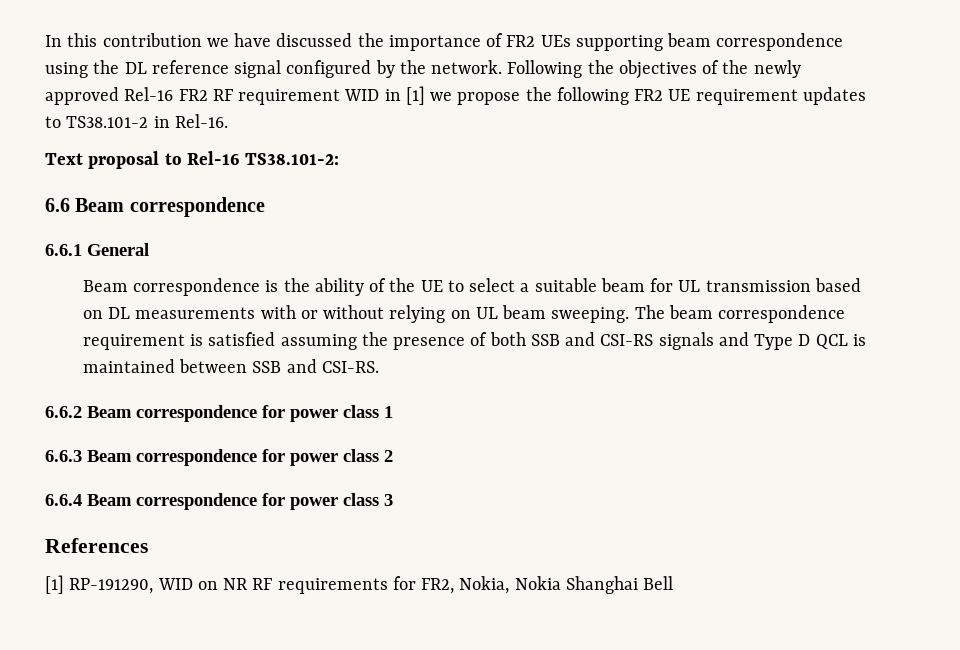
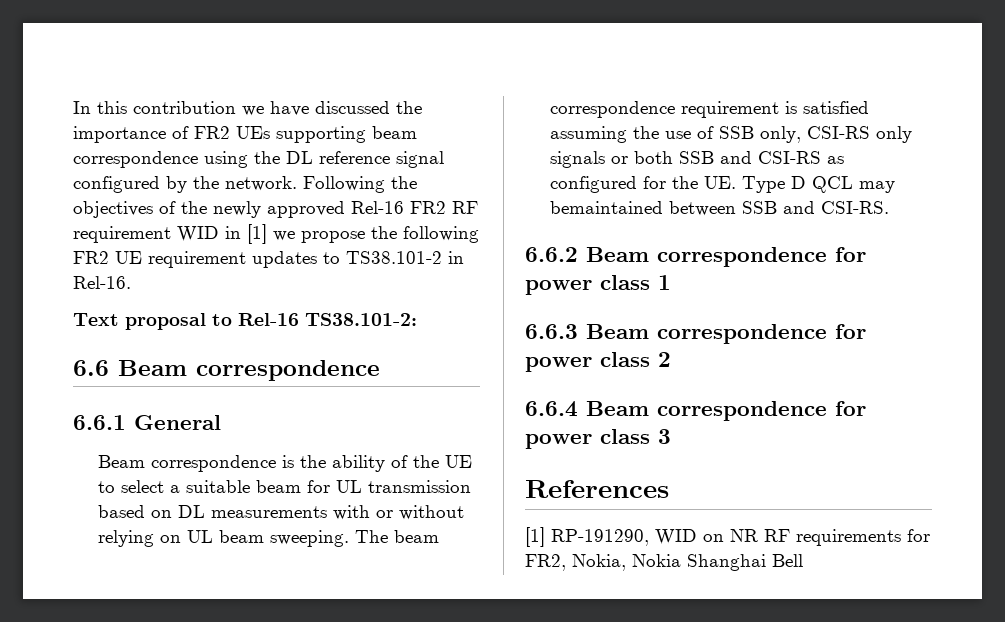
[393,332,749,350] presence of both SSB and CSI-RS signals and -> [665,126,913,143] [550,151,845,168] [550,176,737,193] use of SSB only, CSI-RS only signals or both SSB and CSI-RS as configured for the UE.
[852,334,866,346] [82,359,175,373] is maintained -> [859,181,896,193] [550,201,664,214] may bemaintained

